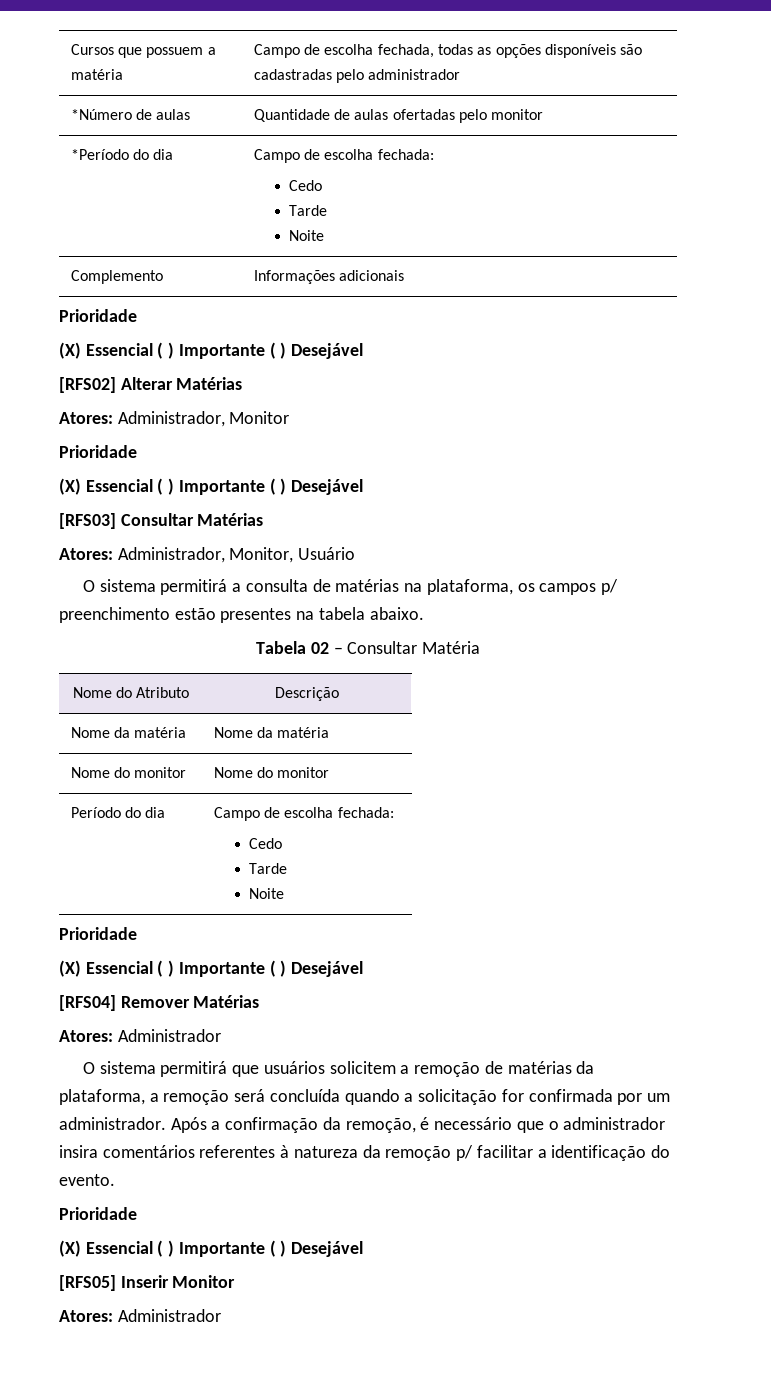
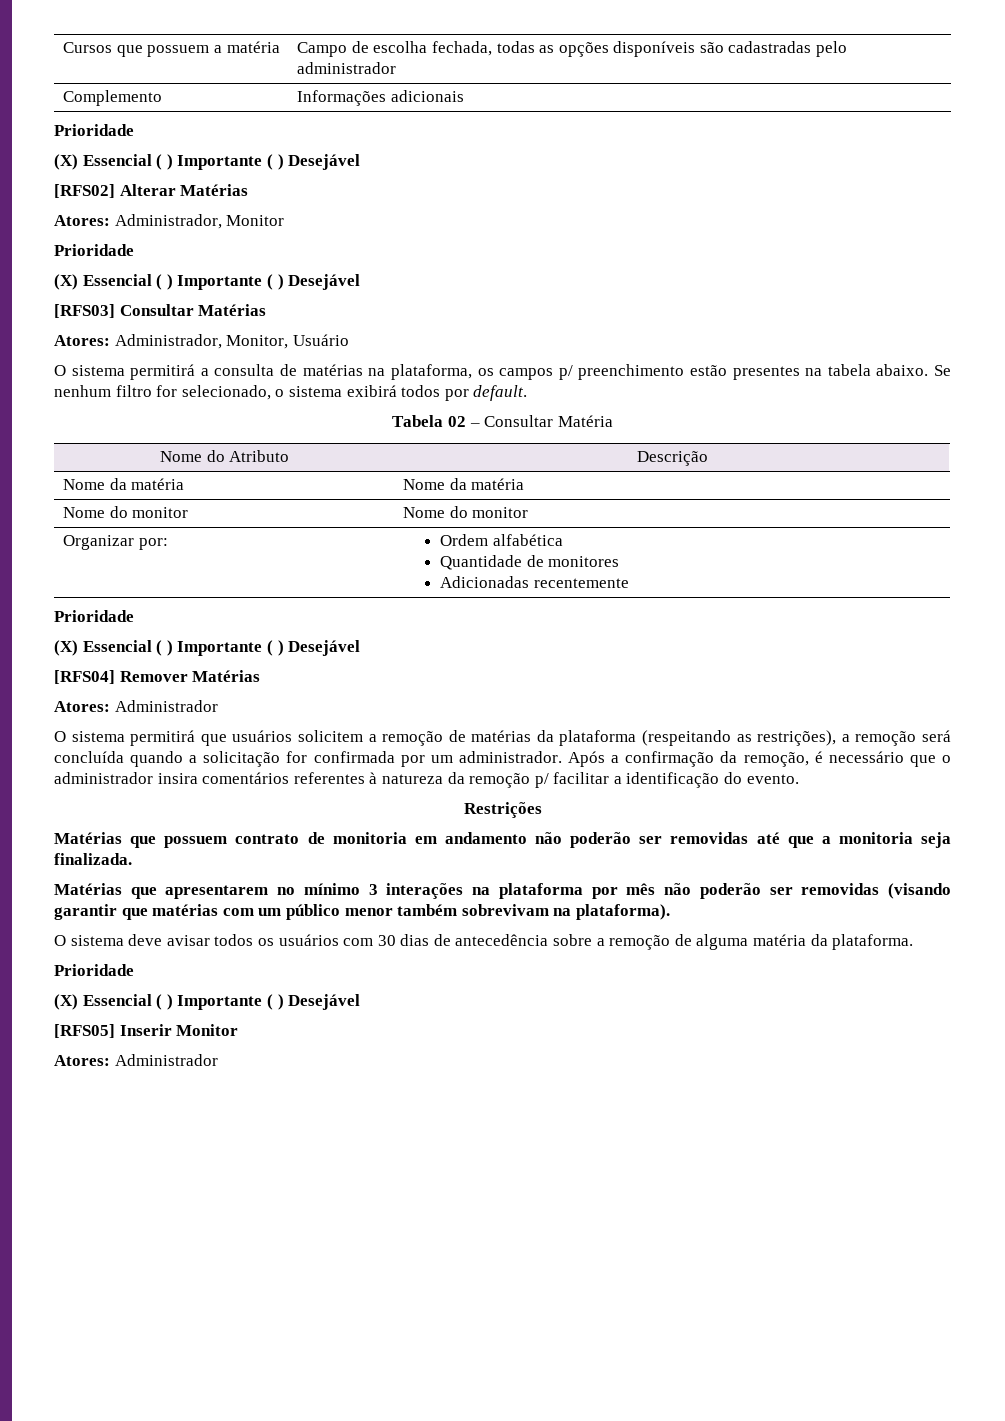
[70,109,191,120] [253,109,544,123] [70,149,174,160] [253,149,434,163] [289,180,323,191] [289,205,328,216] [289,230,325,241] // *Número de aulas | Quantidade de aulas ofertadas pelo monitor // *Período do dia | Campo de escolha fechada: // Cedo // Tarde // Noite -> (397, 68) none
(424, 613) none -> [933,365,951,376] [54,385,528,401] Se nenhum filtro for selecionado, o sistema exibirá todos por default.
[70,807,166,818] [213,807,394,821] [249,838,283,849] [249,863,288,874] [249,888,285,899] Período do dia | Campo de escolha fechada: // Cedo // Tarde // Noite -> [63,535,168,550] [440,534,563,546] [440,555,620,570] [440,576,629,588] Organizar por: | Ordem alfabética // Quantidade de monitores // Adicionadas recentemente
[59,1089,145,1105] plataforma, -> [559,730,837,746] plataforma (respeitando as restrições),
(115, 1180) none -> [463,802,542,818] [54,832,951,848] [54,853,132,865] [54,883,952,899] [54,904,670,920] [54,934,914,950] // Restrições // Matérias que possuem contrato de monitoria em andamento não poderão ser removidas até que a monitoria seja finalizada. // Matérias que apresentarem no mínimo 3 interações na plataforma por mês não poderão ser removidas (visando garantir que matérias com um público menor também sobrevivam na plataforma). // O sistema deve avisar todos os usuários com 30 dias de antecedência sobre a remoção de alguma matéria da plataforma.

